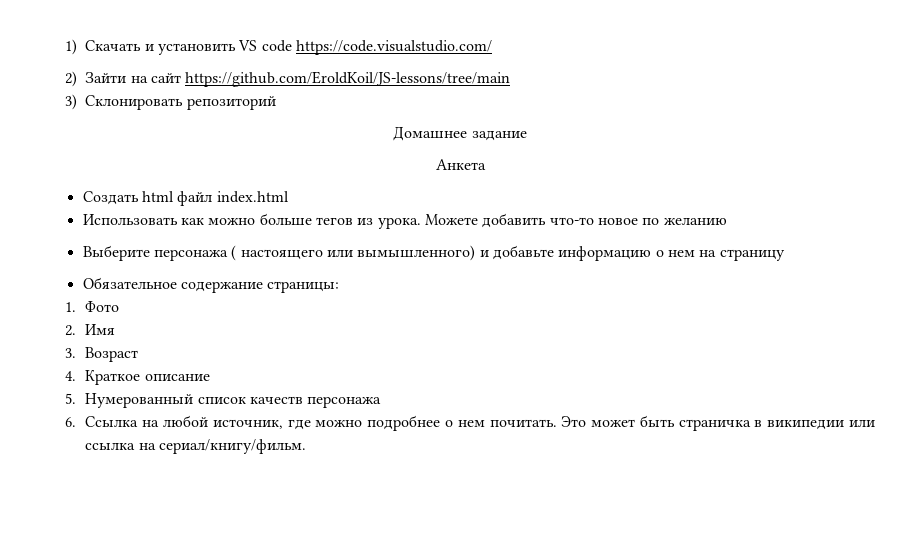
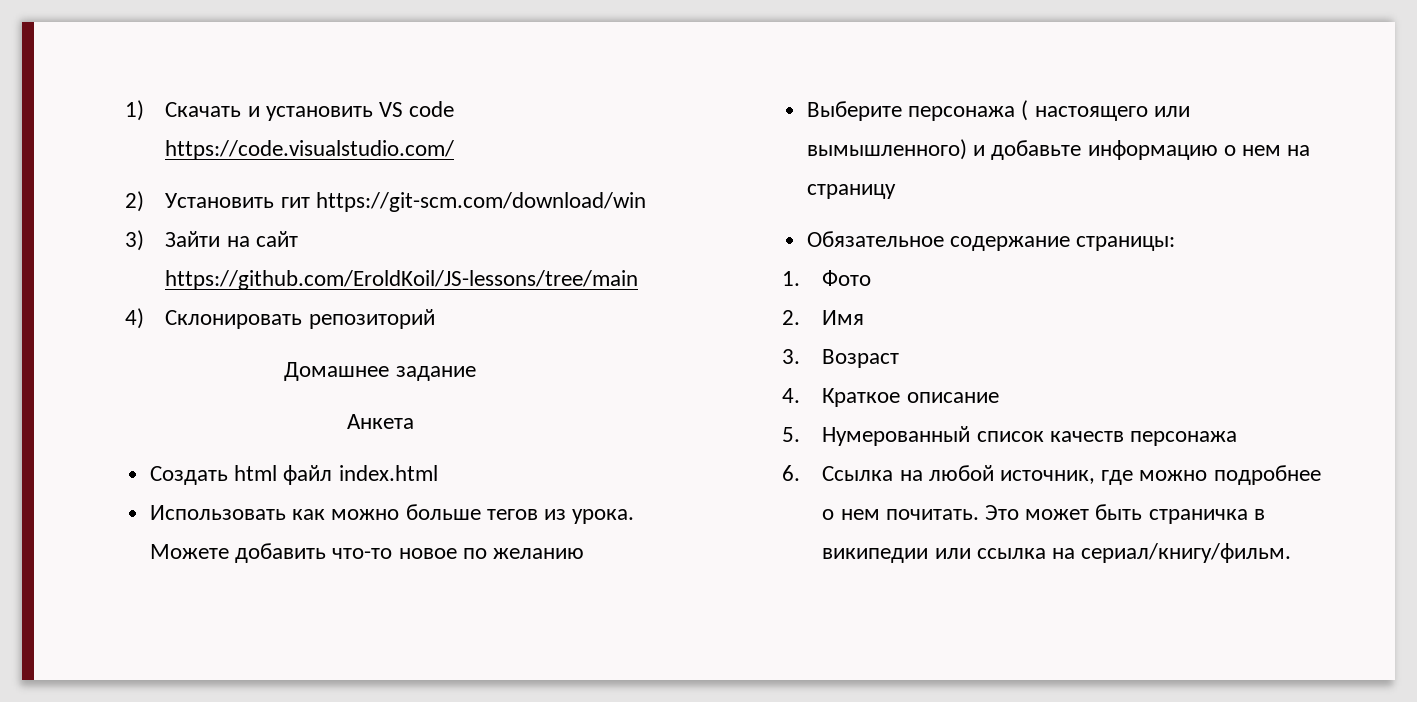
(78, 79) none -> [165,192,646,212] [124,230,144,251] Установить гит https://git-scm.com/download/win // 3)
[65,94,78,110] 3) -> [124,308,144,329] 4)

